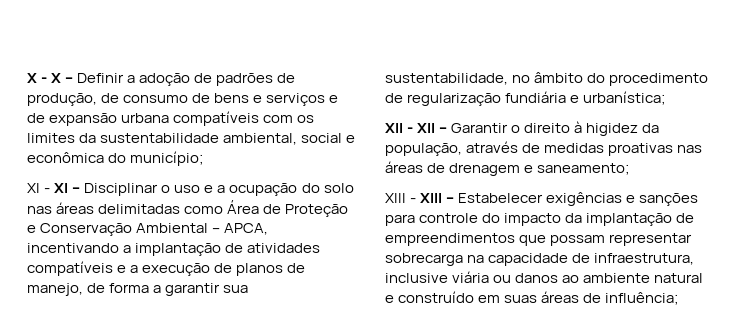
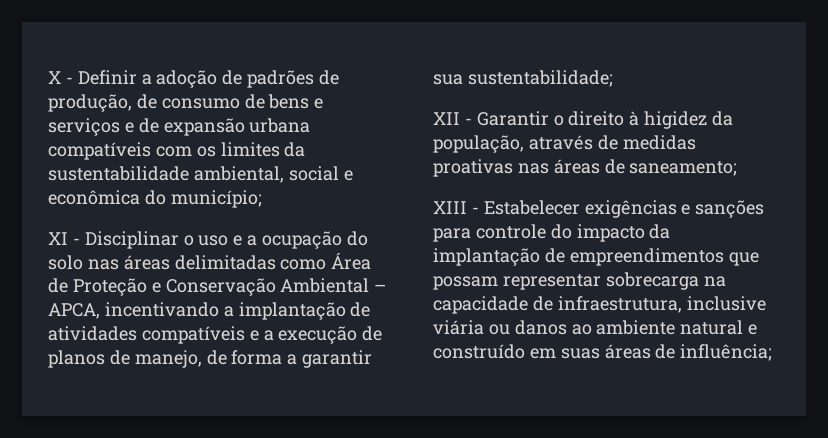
[27,73,74,83] X - X – -> [48,71,73,84] X -
[54,183,81,193] XI – -> (80, 241) none
[385,72,709,86] [385,91,667,106] [385,123,448,133] sustentabilidade, no âmbito do procedimento de regularização fundiária e urbanística; // XII - XII – -> [467,70,613,87] [433,112,472,125] sustentabilidade; // XII -
[449,163,534,176] drenagem e -> (625, 166) none
[420,193,455,203] XIII – -> (479, 210) none

